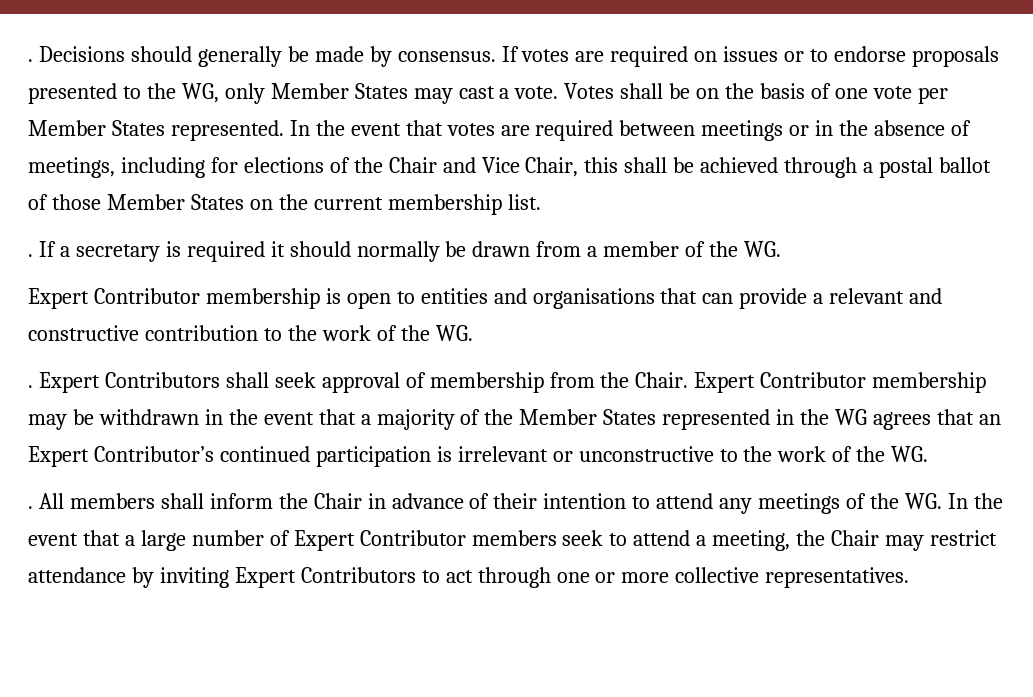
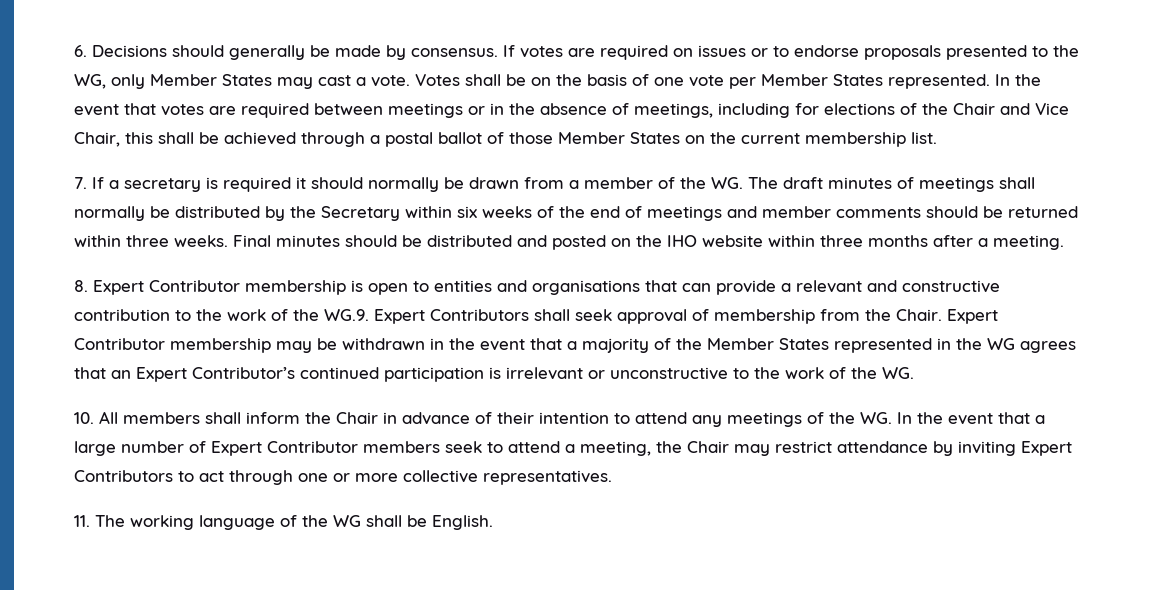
[28,59,33,62] . -> [74,45,87,57] 6.
[28,254,33,257] . -> [74,177,87,189] 7.
(782, 249) // -> [748,177,1035,192] [74,206,1078,221] [74,235,1064,250] [74,280,88,292] The draft minutes of meetings shall normally be distributed by the Secretary within six weeks of the end of meetings and member comments should be returned within three weeks. Final minutes should be distributed and posted on the IHO website within three months after a meeting. // 8.
[435,325,473,341] [28,385,33,388] WG. // . -> [324,309,369,321] WG.9.
[28,506,33,509] . -> [74,412,94,424] 10.
(910, 577) none -> [74,515,493,530] // 11. The working language of the WG shall be English.

